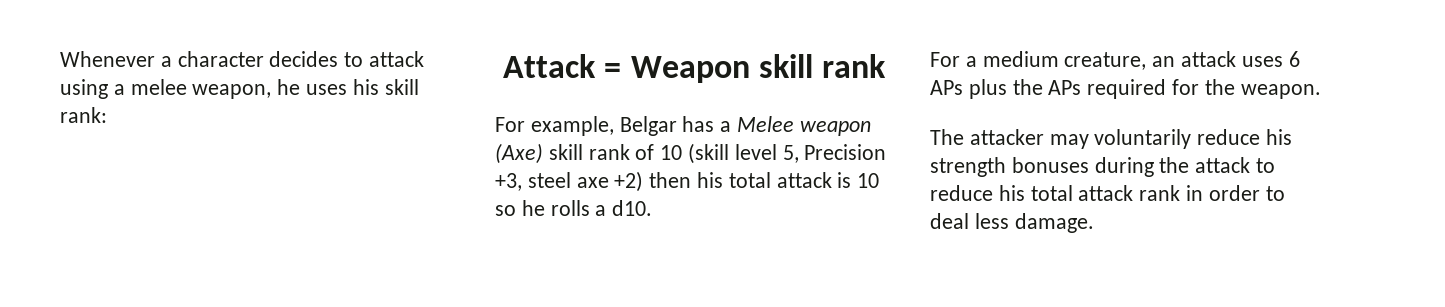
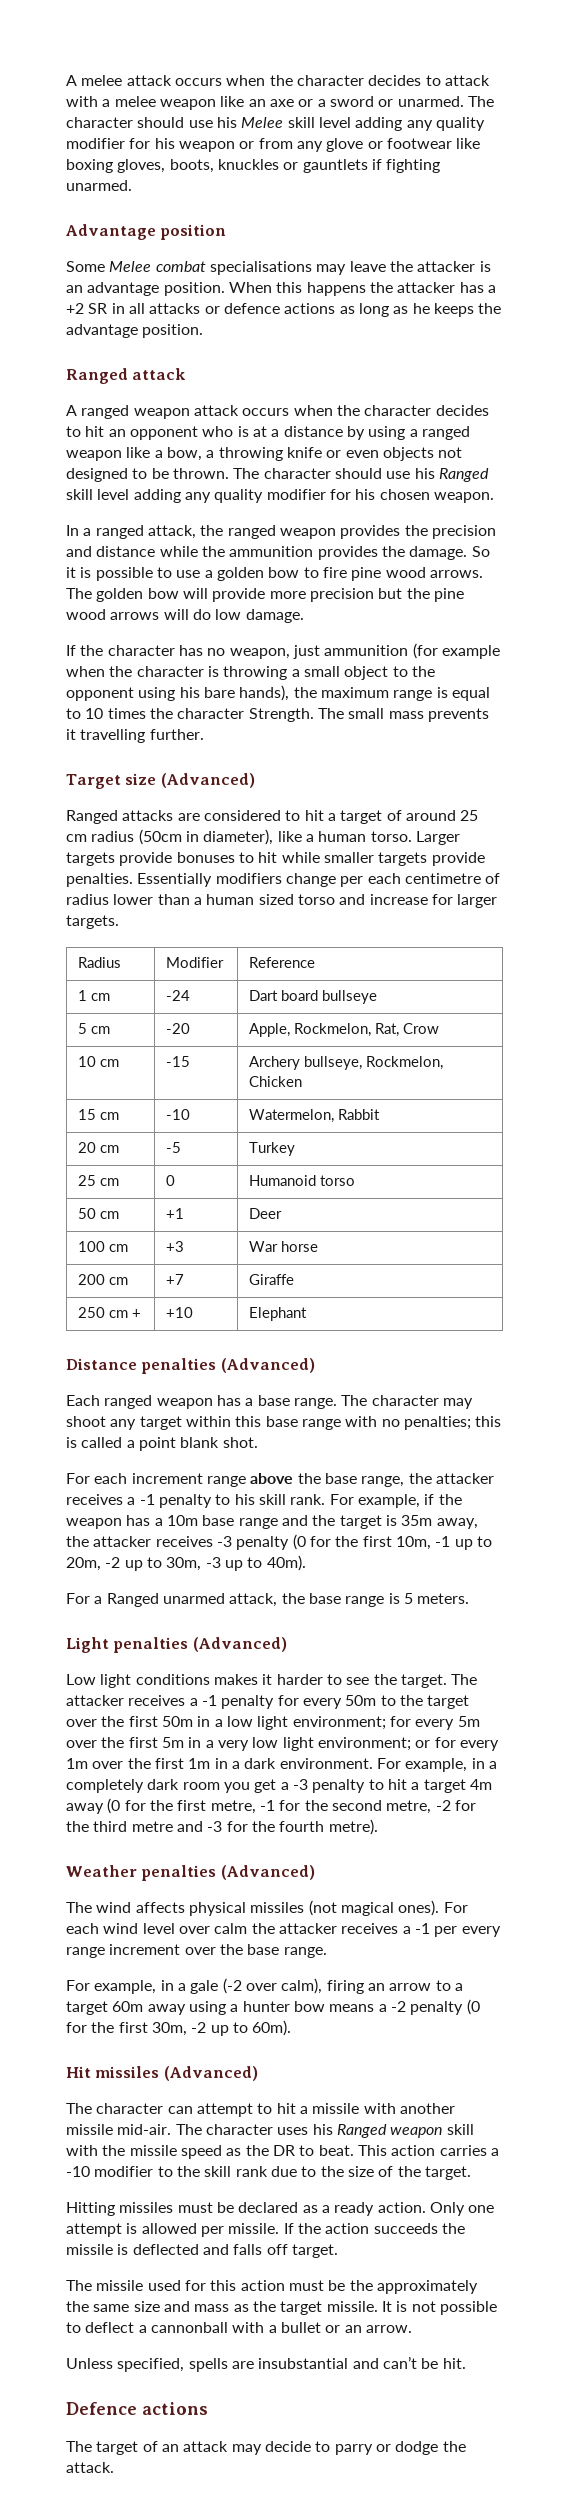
[60,51,425,67] [60,79,419,99] [60,107,107,123] [503,54,886,83] [495,116,871,136] [495,143,887,164] [495,171,880,192] [495,200,653,216] [930,51,1300,70] [930,79,1321,99] [930,129,1293,149] [930,157,1276,177] [930,185,1285,201] [930,213,1094,233] Whenever a character decides to attack using a melee weapon, he uses his skill rank: // Attack = Weapon skill rank // For example, Belgar has a Melee weapon (Axe) skill rank of 10 (skill level 5, Precision +3, steel axe +2) then his total attack is 10 so he rolls a d10. // For a medium creature, an attack uses 6 APs plus the APs required for the weapon. // The attacker may voluntarily reduce his strength bonuses during the attack to reduce his total attack rank in order to deal less damage. -> [66,75,490,86] [66,96,494,110] [66,117,485,131] [66,138,481,152] [66,159,441,173] [66,180,132,191] [66,224,227,240] [66,261,491,275] [66,282,496,296] [66,303,502,317] [66,324,204,338] [66,368,187,384] [66,405,489,419] [66,426,470,440] [66,447,463,461] [66,468,489,482] [66,489,494,503] [66,525,496,539] [66,546,490,560] [66,567,483,581] [66,588,464,602] [66,609,304,623] [66,643,500,659] [66,666,435,680] [66,685,490,701] [66,708,489,722] [66,729,204,743] [66,773,255,789] [66,810,479,824] [66,829,460,845] [66,852,485,866] [66,873,501,887] [66,894,498,908] [66,915,119,929] [78,957,122,968] [166,957,225,968] [249,957,316,968] [78,990,111,1001] [166,990,191,1001] [249,990,378,1004] [78,1023,111,1034] [166,1023,191,1034] [249,1023,440,1037] [78,1056,120,1067] [166,1056,191,1067] [249,1056,444,1070] [249,1076,303,1087] [78,1109,120,1120] [166,1109,191,1120] [249,1109,381,1123] [78,1142,120,1153] [166,1142,182,1153] [249,1142,296,1156] [78,1175,120,1186] [166,1175,176,1186] [249,1175,356,1186] [78,1208,120,1219] [166,1208,185,1219] [249,1208,283,1219] [78,1241,129,1252] [166,1241,185,1252] [249,1241,319,1252] [78,1274,129,1285] [166,1274,185,1285] [249,1274,295,1285] [78,1307,142,1318] [166,1307,194,1318] [249,1307,308,1321] [66,1358,315,1374] [66,1395,473,1409] [66,1416,502,1430] [66,1437,258,1451] [66,1473,494,1487] [66,1494,462,1508] [66,1515,478,1529] [66,1534,492,1550] [66,1555,306,1571] [66,1593,470,1607] [66,1637,287,1653] [66,1674,478,1688] [66,1695,470,1709] [66,1716,480,1730] [66,1737,499,1751] [66,1758,497,1772] [66,1779,492,1793] [66,1798,476,1814] [66,1819,378,1835] [66,1865,315,1881] [66,1900,468,1916] [66,1923,501,1937] [66,1944,327,1958] [66,1978,463,1994] [66,1999,480,2015] [66,2020,292,2036] [66,2066,258,2081] [66,2103,455,2117] [66,2124,474,2138] [66,2145,499,2159] [66,2166,471,2180] [66,2202,495,2216] [66,2223,465,2237] [66,2244,338,2258] [66,2280,478,2294] [66,2301,497,2315] [66,2322,412,2333] [66,2356,466,2372] [66,2402,208,2415] [66,2441,466,2455] [66,2462,114,2473] A melee attack occurs when the character decides to attack with a melee weapon like an axe or a sword or unarmed. The character should use his Melee skill level adding any quality modifier for his weapon or from any glove or footwear like boxing gloves, boots, knuckles or gauntlets if fighting unarmed. // Advantage position // Some Melee combat specialisations may leave the attacker is an advantage position. When this happens the attacker has a +2 SR in all attacks or defence actions as long as he keeps the advantage position. // Ranged attack // A ranged weapon attack occurs when the character decides to hit an opponent who is at a distance by using a ranged weapon like a bow, a throwing knife or even objects not designed to be thrown. The character should use his Ranged skill level adding any quality modifier for his chosen weapon. // In a ranged attack, the ranged weapon provides the precision and distance while the ammunition provides the damage. So it is possible to use a golden bow to fire pine wood arrows. The golden bow will provide more precision but the pine wood arrows will do low damage. // If the character has no weapon, just ammunition (for example when the character is throwing a small object to the opponent using his bare hands), the maximum range is equal to 10 times the character Strength. The small mass prevents it travelling further. // Target size (Advanced) // Ranged attacks are considered to hit a target of around 25 cm radius (50cm in diameter), like a human torso. Larger targets provide bonuses to hit while smaller targets provide penalties. Essentially modifiers change per each centimetre of radius lower than a human sized torso and increase for larger targets. // Radius | Modifier | Reference // 1 cm | -24 | Dart board bullseye // 5 cm | -20 | Apple, Rockmelon, Rat, Crow // 10 cm | -15 | Archery bullseye, Rockmelon, Chicken // 15 cm | -10 | Watermelon, Rabbit // 20 cm | -5 | Turkey // 25 cm | 0 | Humanoid torso // 50 cm | +1 | Deer // 100 cm | +3 | War horse // 200 cm | +7 | Giraffe // 250 cm + | +10 | Elephant // Distance penalties (Advanced) // Each ranged weapon has a base range. The character may shoot any target within this base range with no penalties; this is called a point blank shot. // For each increment range above the base range, the attacker receives a -1 penalty to his skill rank. For example, if the weapon has a 10m base range and the target is 35m away, the attacker receives -3 penalty (0 for the first 10m, -1 up to 20m, -2 up to 30m, -3 up to 40m). // For a Ranged unarmed attack, the base range is 5 meters. // Light penalties (Advanced) // Low light conditions makes it harder to see the target. The attacker receives a -1 penalty for every 50m to the target over the first 50m in a low light environment; for every 5m over the first 5m in a very low light environment; or for every 1m over the first 1m in a dark environment. For example, in a completely dark room you get a -3 penalty to hit a target 4m away (0 for the first metre, -1 for the second metre, -2 for the third metre and -3 for the fourth metre). // Weather penalties (Advanced) // The wind affects physical missiles (not magical ones). For each wind level over calm the attacker receives a -1 per every range increment over the base range. // For example, in a gale (-2 over calm), firing an arrow to a target 60m away using a hunter bow means a -2 penalty (0 for the first 30m, -2 up to 60m). // Hit missiles (Advanced) // The character can attempt to hit a missile with another missile mid-air. The character uses his Ranged weapon skill with the missile speed as the DR to beat. This action carries a -10 modifier to the skill rank due to the size of the target. // Hitting missiles must be declared as a ready action. Only one attempt is allowed per missile. If the action succeeds the missile is deflected and falls off target. // The missile used for this action must be the approximately the same size and mass as the target missile. It is not possible to deflect a cannonball with a bullet or an arrow. // Unless specified, spells are insubstantial and can’t be hit. // Defence actions // The target of an attack may decide to parry or dodge the attack.

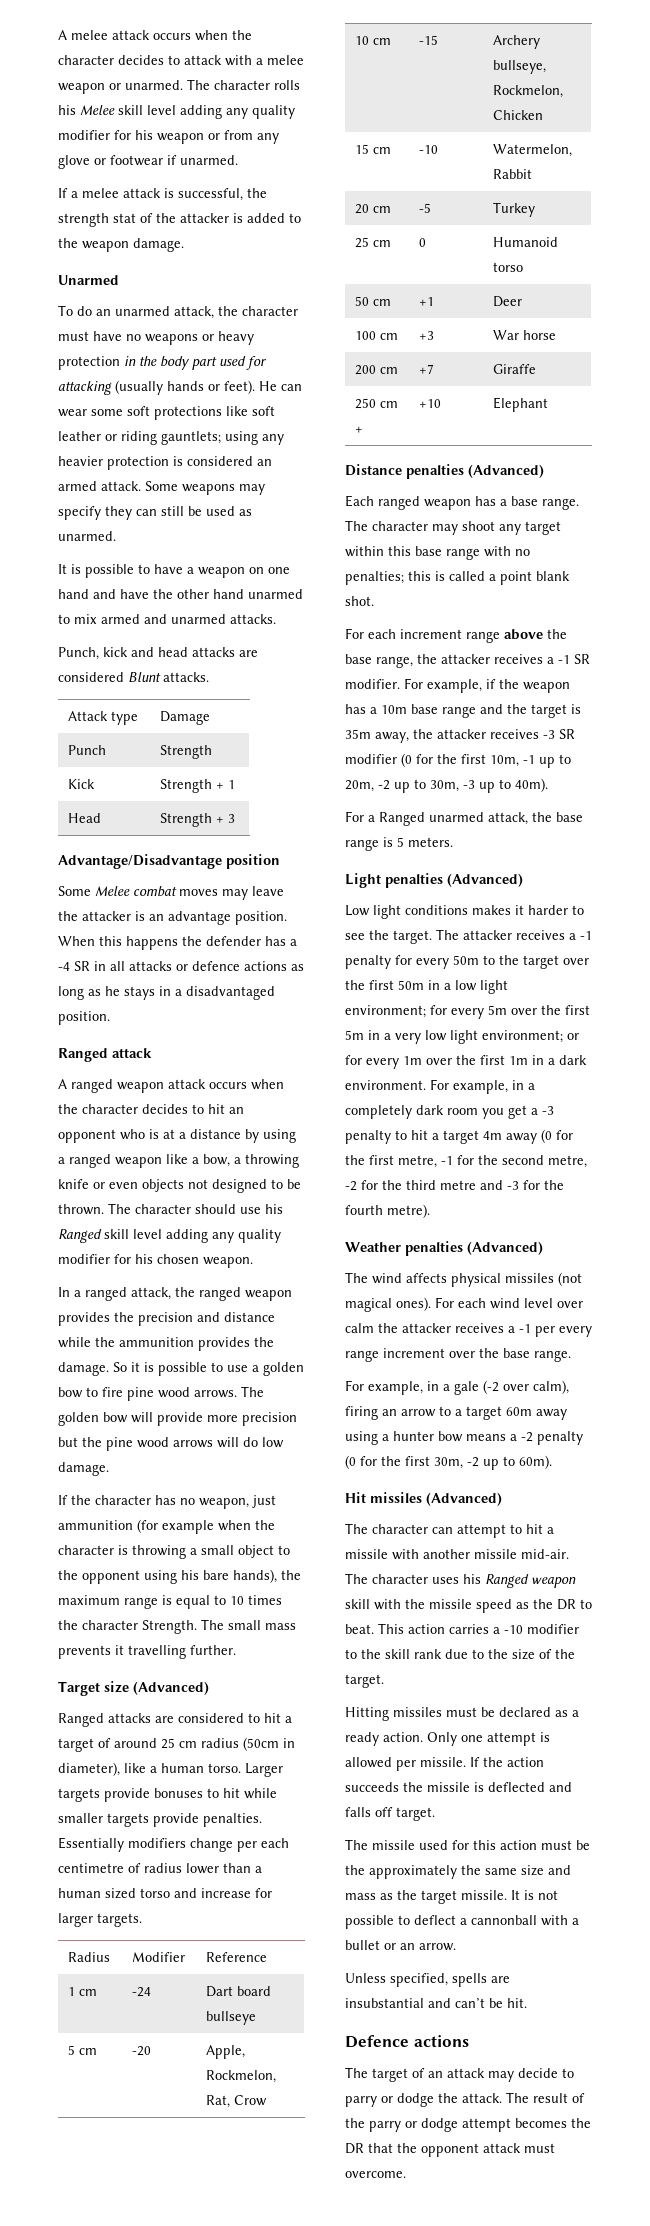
[220,96,374,107] like an axe or a sword -> (105, 88) none
[137,117,213,128] should use -> [274,80,300,90] rolls
[456,138,481,149] [66,159,441,173] [66,180,132,191] [66,224,156,240] like boxing gloves, boots, knuckles or gauntlets if fighting unarmed. // Advantage -> [167,155,238,165] [58,188,267,201] [58,213,301,227] [58,238,184,252] [58,275,119,285] [58,305,298,319] [58,331,254,345] [58,356,267,370] [58,380,302,395] [58,406,275,420] [58,431,284,445] [58,456,272,470] [58,481,265,495] [58,506,252,520] [58,531,116,541] [58,564,290,578] [58,589,303,599] [58,614,276,624] [58,647,258,660] [58,672,209,682] [68,711,139,725] [160,711,211,725] [68,745,107,755] [160,745,213,759] [68,779,96,789] [160,779,236,793] [68,813,102,823] [160,813,236,827] [58,854,222,869] if unarmed. // If a melee attack is successful, the strength stat of the attacker is added to the weapon damage. // Unarmed // To do an unarmed attack, the character must have no weapons or heavy protection in the body part used for attacking (usually hands or feet). He can wear some soft protections like soft leather or riding gauntlets; using any heavier protection is considered an armed attack. Some weapons may specify they can still be used as unarmed. // It is possible to have a weapon on one hand and have the other hand unarmed to mix armed and unarmed attacks. // Punch, kick and head attacks are considered Blunt attacks. // Attack type | Damage // Punch | Strength // Kick | Strength + 1 // Head | Strength + 3 // Advantage/Disadvantage
[209,261,312,275] specialisations -> [179,889,218,896] moves
[397,282,496,293] [66,303,84,314] attacker has a +2 -> [206,936,297,946] [58,962,70,971] defender has a -4
[433,303,502,317] [66,324,138,338] keeps the advantage -> [124,986,275,1000] stays in a disadvantaged
[158,1494,326,1508] penalty to his skill rank. -> [574,654,590,664] [345,679,400,689] SR modifier.
[236,1536,290,1550] penalty -> [559,729,575,739] [345,754,397,764] SR modifier
(114, 2467) none -> [506,2092,585,2103] [345,2118,591,2132] [345,2143,555,2157] [345,2171,406,2178] The result of the parry or dodge attempt becomes the DR that the opponent attack must overcome.

